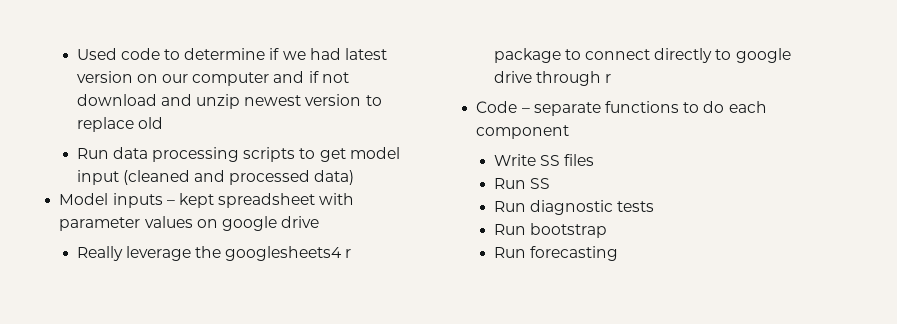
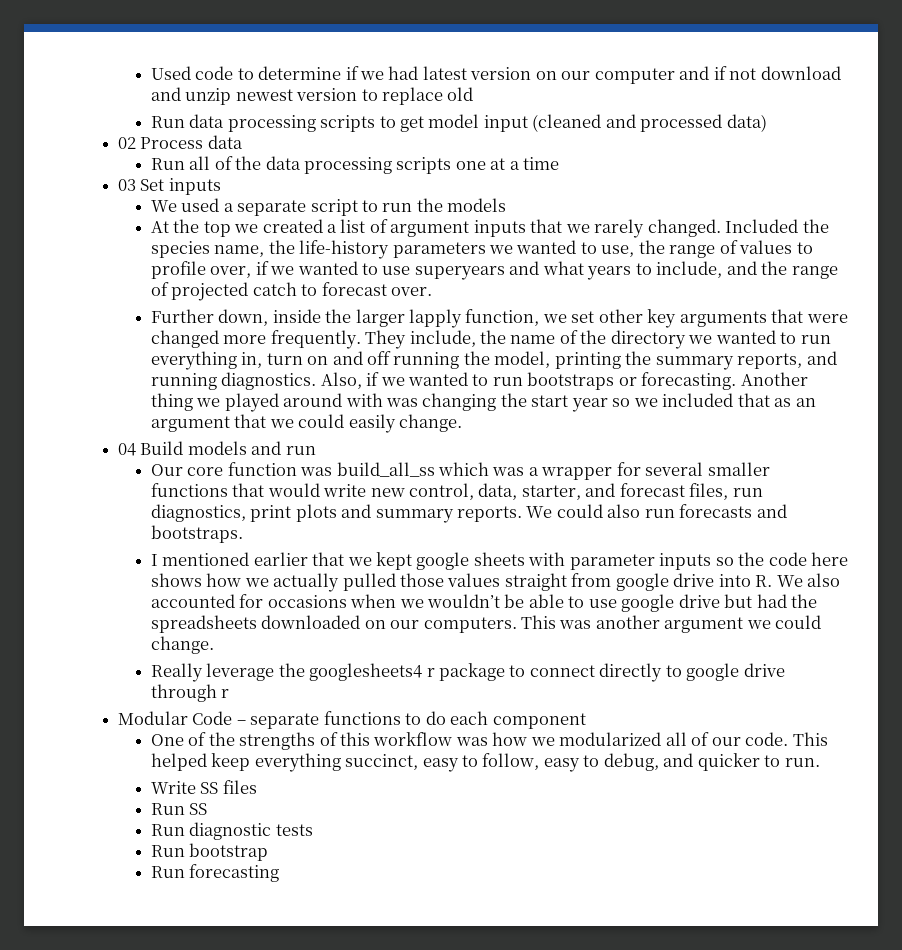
[59,193,355,208] [59,216,320,231] Model inputs – kept spreadsheet with parameter values on google drive -> [117,135,243,149] [150,156,560,174] [117,178,221,195] [150,198,507,216] [150,219,829,238] [150,240,813,259] [150,261,838,280] [150,282,433,301] [150,309,848,328] [150,330,831,349] [150,351,837,370] [150,372,808,390] [150,393,816,412] [150,414,463,433] [117,441,316,456] [150,462,770,480] [150,483,763,500] [150,504,787,523] [150,525,243,543] [150,552,849,570] [150,573,841,592] [150,594,818,612] [150,615,822,633] [150,636,214,654] 02 Process data // Run all of the data processing scripts one at a time // 03 Set inputs // We used a separate script to run the models // At the top we created a list of argument inputs that we rarely changed. Included the species name, the life-history parameters we wanted to use, the range of values to profile over, if we wanted to use superyears and what years to include, and the range of projected catch to forecast over. // Further down, inside the larger lapply function, we set other key arguments that were changed more frequently. They include, the name of the directory we wanted to run everything in, turn on and off running the model, printing the summary reports, and running diagnostics. Also, if we wanted to run bootstraps or forecasting. Another thing we played around with was changing the start year so we included that as an argument that we could easily change. // 04 Build models and run // Our core function was build_all_ss which was a wrapper for several smaller functions that would write new control, data, starter, and forecast files, run diagnostics, print plots and summary reports. We could also run forecasts and bootstraps. // I mentioned earlier that we kept google sheets with parameter inputs so the code here shows how we actually pulled those values straight from google drive into R. We also accounted for occasions when we wouldn’t be able to use google drive but had the spreadsheets downloaded on our computers. This was another argument we could change.
(612, 78) none -> [117,711,188,725] Modular
(570, 132) none -> [150,732,828,750] [150,753,820,772] // One of the strengths of this workflow was how we modularized all of our code. This helped keep everything succinct, easy to follow, easy to debug, and quicker to run.

